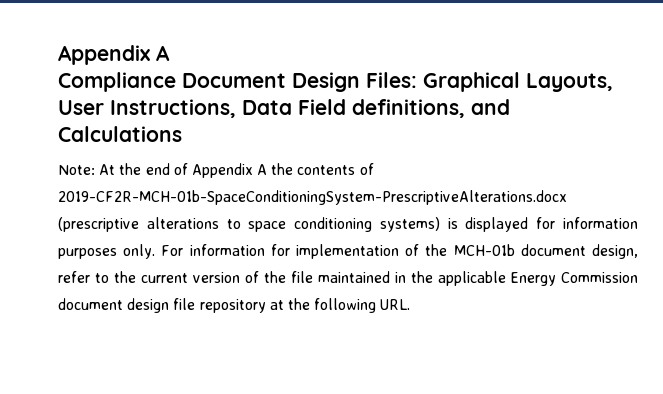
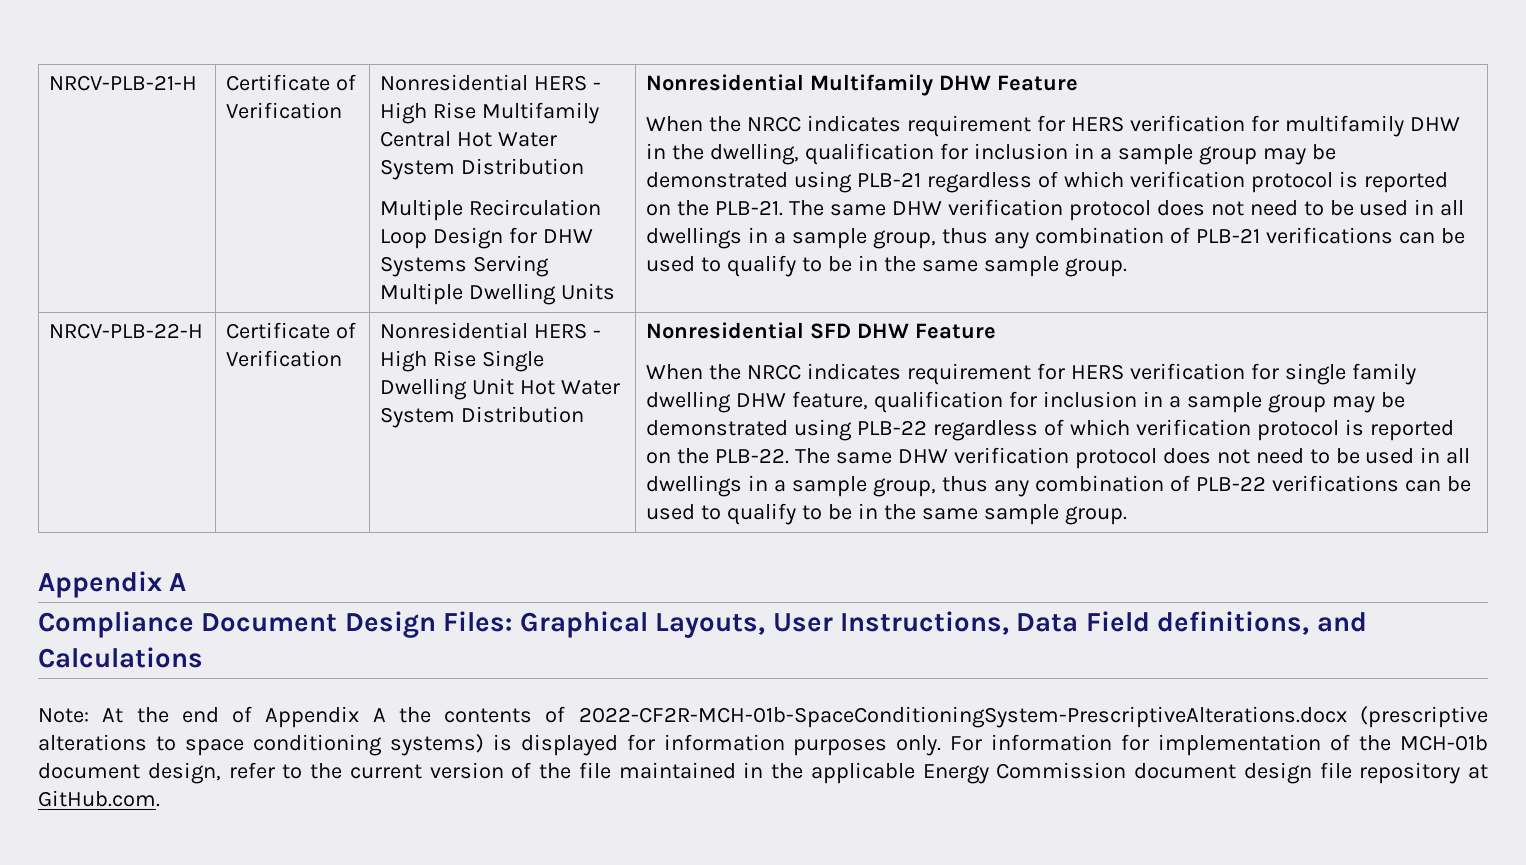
(58, 55) none -> [49,75,198,91] [226,74,357,91] [226,102,343,119] [380,74,602,91] [380,102,600,124] [380,131,558,147] [380,158,585,180] [380,199,602,221] [380,227,594,249] [380,255,550,277] [380,283,616,305] [646,74,1079,96] [646,115,1460,137] [646,143,1336,165] [646,171,1448,193] [646,199,1465,221] [646,227,1465,249] [646,255,1127,277] [49,323,204,339] [226,322,357,339] [226,350,343,367] [380,322,602,339] [380,350,545,372] [380,378,621,400] [380,406,585,428] [646,322,997,339] [646,363,1416,385] [646,391,1405,413] [646,419,1454,441] [646,447,1471,469] [646,475,1471,497] [646,503,1127,525] NRCV-PLB-21-H | Certificate of Verification | Nonresidential HERS - High Rise Multifamily Central Hot Water System Distribution // Multiple Recirculation Loop Design for DHW Systems Serving Multiple Dwelling Units | Nonresidential Multifamily DHW Feature // When the NRCC indicates requirement for HERS verification for multifamily DHW in the dwelling, qualification for inclusion in a sample group may be demonstrated using PLB-21 regardless of which verification protocol is reported on the PLB-21. The same DHW verification protocol does not need to be used in all dwellings in a sample group, thus any combination of PLB-21 verifications can be used to qualify to be in the same sample group. // NRCV-PLB-22-H | Certificate of Verification | Nonresidential HERS - High Rise Single Dwelling Unit Hot Water System Distribution | Nonresidential SFD DHW Feature // When the NRCC indicates requirement for HERS verification for single family dwelling DHW feature, qualification for inclusion in a sample group may be demonstrated using PLB-22 regardless of which verification protocol is reported on the PLB-22. The same DHW verification protocol does not need to be used in all dwellings in a sample group, thus any combination of PLB-22 verifications can be used to qualify to be in the same sample group. //
[58,190,567,205] 2019-CF2R-MCH-01b-SpaceConditioningSystem-PrescriptiveAlterations.docx -> [578,706,1347,728] 2022-CF2R-MCH-01b-SpaceConditioningSystem-PrescriptiveAlterations.docx
[287,298,411,313] the following URL. -> [38,790,160,807] GitHub.com.

